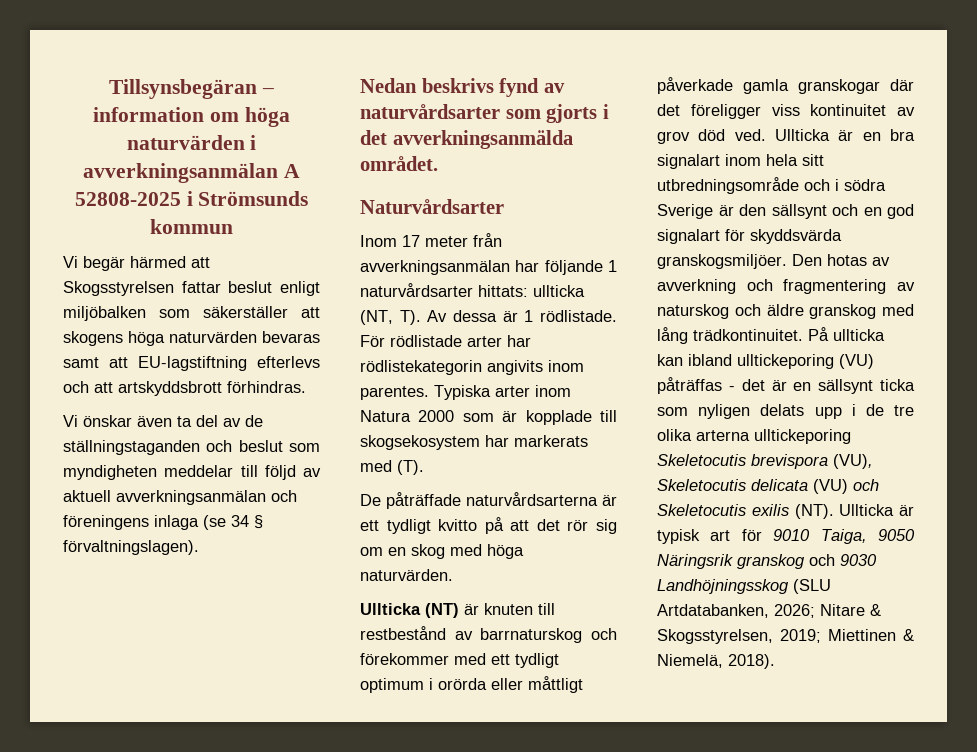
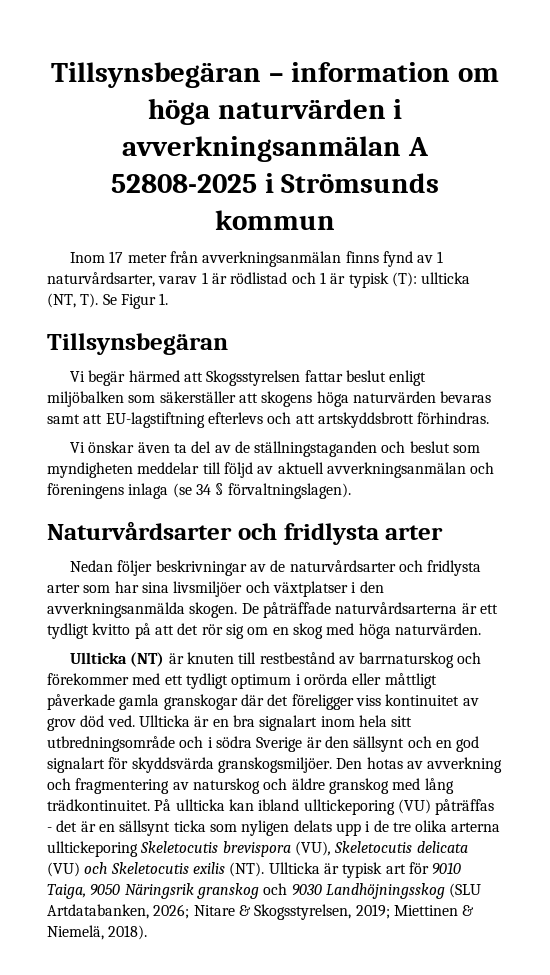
(233, 226) none -> [69,251,444,267] [47,272,471,288] [47,293,169,309] [47,333,228,355] // Inom 17 meter från avverkningsanmälan finns fynd av 1 naturvårdsarter, varav 1 är rödlistad och 1 är typisk (T): ullticka (NT, T). Se Figur 1. // Tillsynsbegäran
[360,78,565,97] [360,104,609,123] [360,130,573,149] [360,156,438,171] [360,199,504,214] [360,233,502,247] [360,260,617,275] [360,283,585,297] [360,310,617,325] [360,335,531,347] [360,360,584,375] [360,385,571,400] [360,410,617,425] [360,435,588,450] [360,460,424,475] Nedan beskrivs fynd av naturvårdsarter som gjorts i det avverkningsanmälda området. // Naturvårdsarter // Inom 17 meter från avverkningsanmälan har följande 1 naturvårdsarter hittats: ullticka (NT, T). Av dessa är 1 rödlistade. För rödlistade arter har rödlistekategorin angivits inom parentes. Typiska arter inom Natura 2000 som är kopplade till skogsekosystem har markerats med (T). // -> [47,521,444,545] [69,560,482,576] [47,581,384,597] [47,602,238,618] Naturvårdsarter och fridlysta arter // Nedan följer beskrivningar av de naturvårdsarter och fridlysta arter som har sina livsmiljöer och växtplatser i den avverkningsanmälda skogen.

